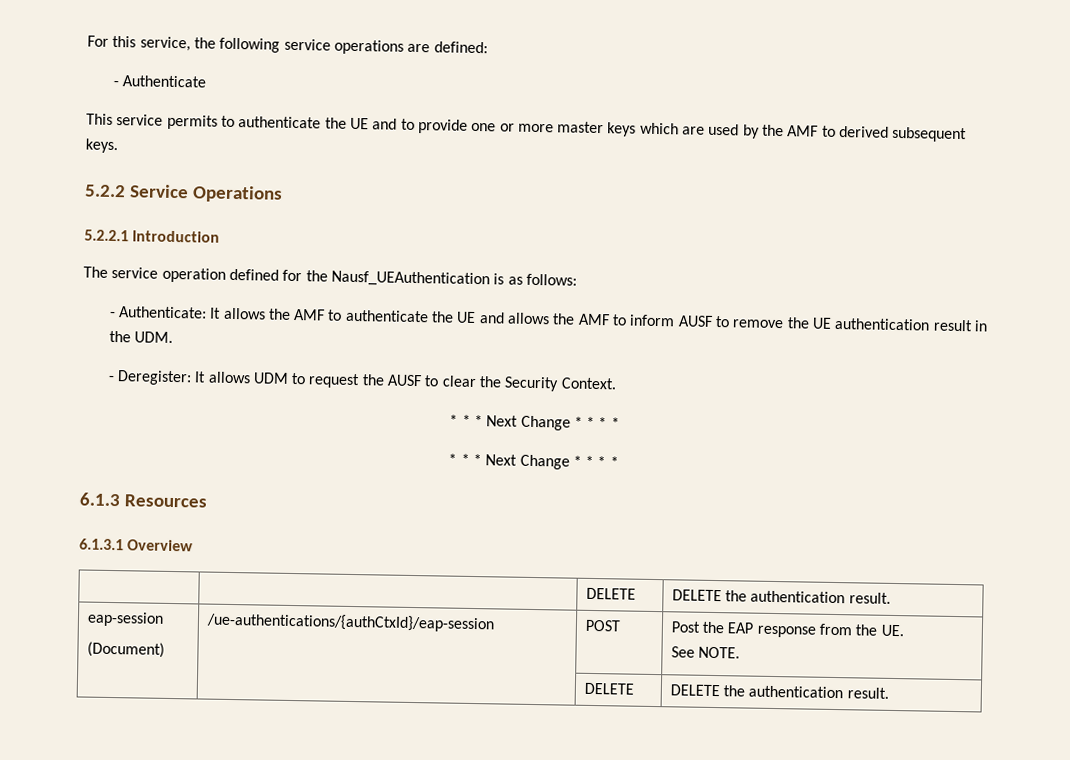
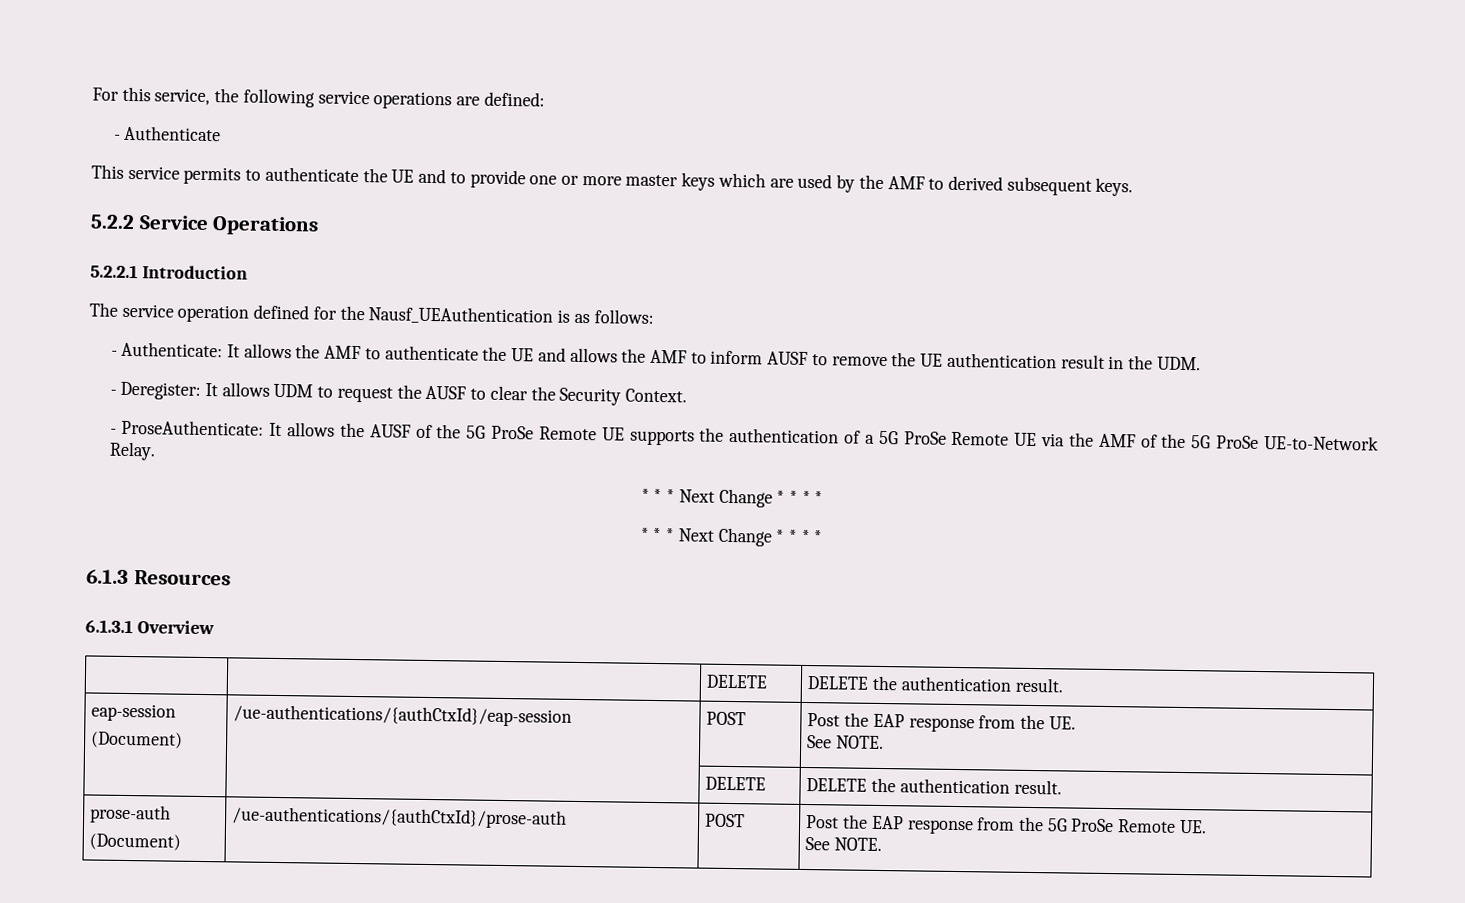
(617, 383) none -> [109,419,1380,451] [108,441,156,461] // - ProseAuthenticate: It allows the AUSF of the 5G ProSe Remote UE supports the authentication of a 5G ProSe Remote UE via the AMF of the 5G ProSe UE-to-Network Relay.
(889, 693) none -> [90,804,172,824] [89,833,182,851] [232,806,568,829] [705,813,746,828] [806,814,1207,835] [805,837,883,852] // prose-auth // (Document) | /ue-authentications/{authCtxId}/prose-auth | POST | Post the EAP response from the 5G ProSe Remote UE. // See NOTE.

